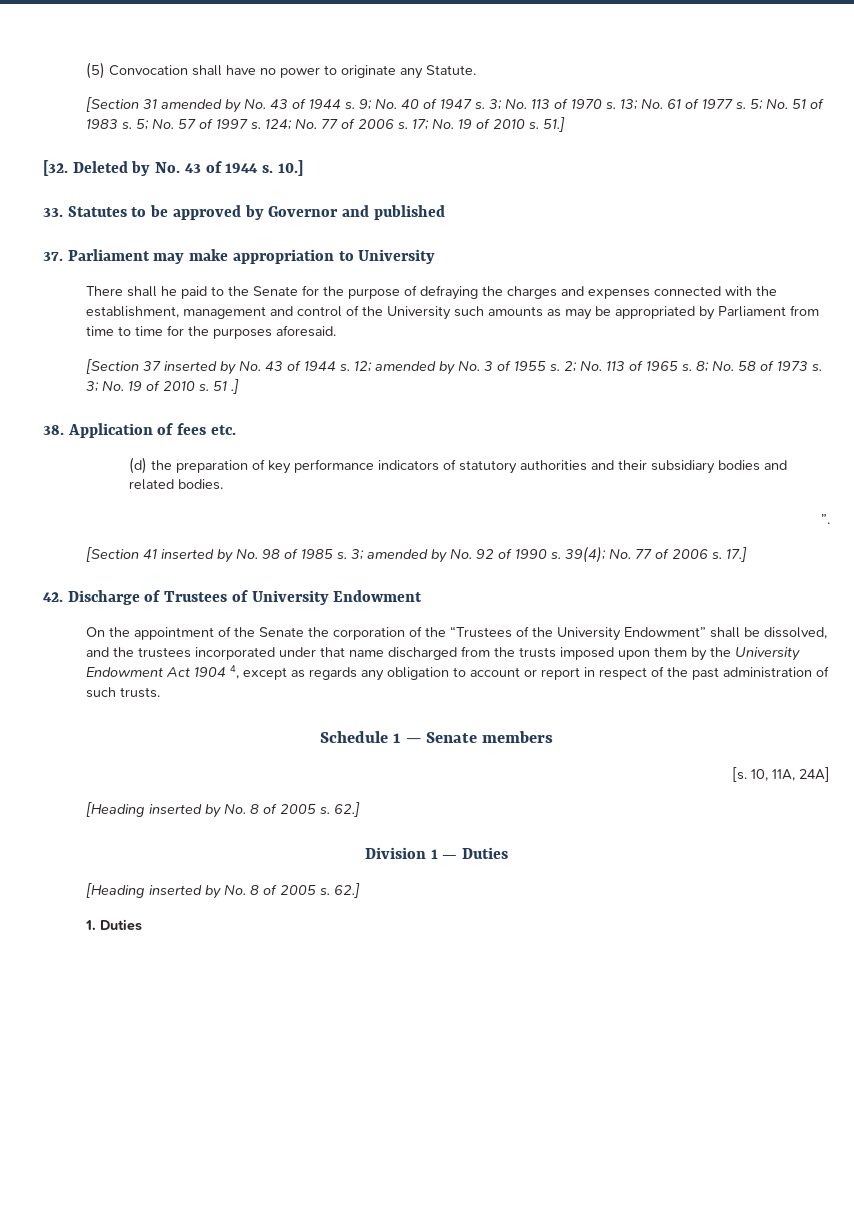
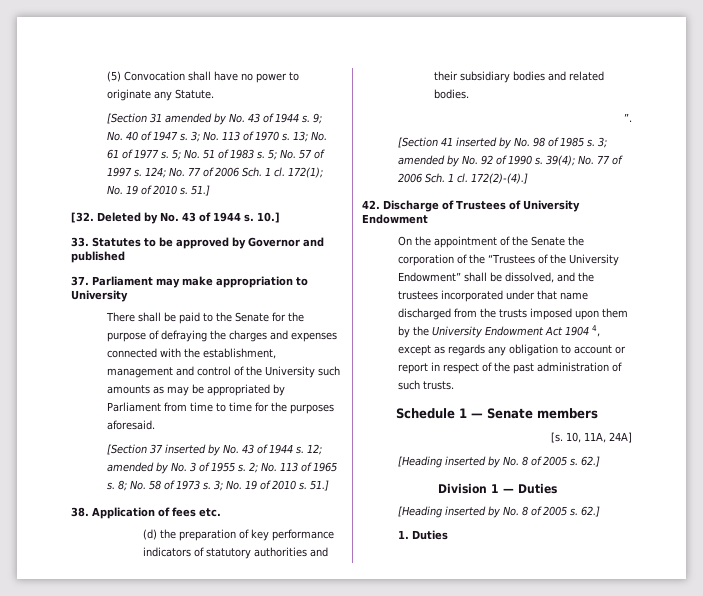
[397,119,429,130] s. 17; -> [242,167,324,178] Sch. 1 cl. 172(1);
[160,286,177,296] he -> [164,312,177,322] be
[212,379,239,394] 51 .] -> [310,480,330,491] 51.]
[711,547,747,562] s. 17.] -> [425,173,529,184] Sch. 1 cl. 172(2)-(4).]

